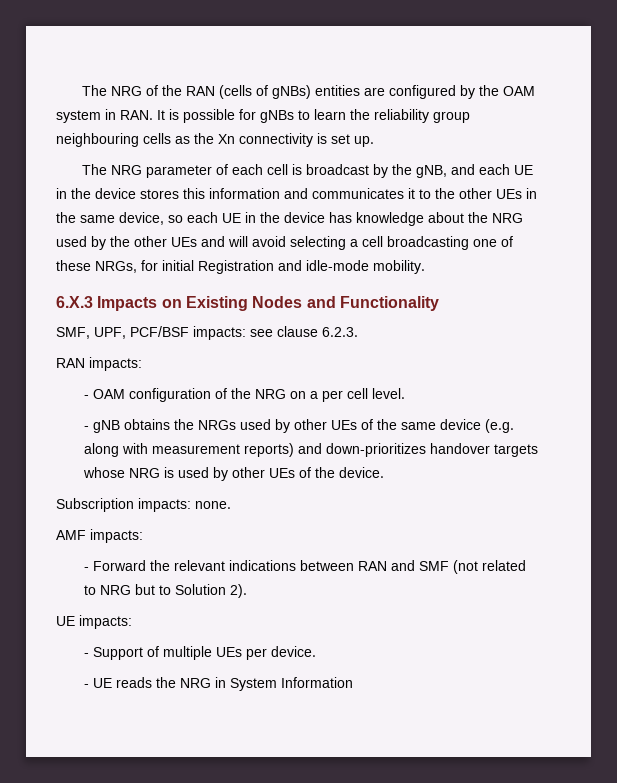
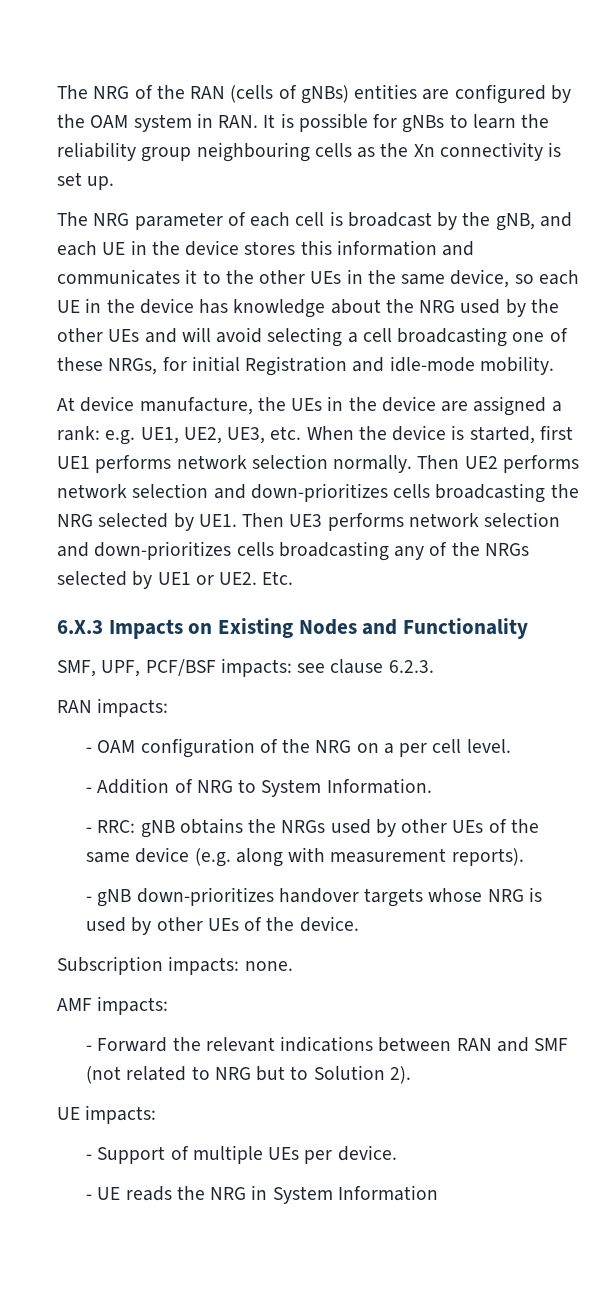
(425, 267) none -> [57,396,562,416] [57,425,573,445] [57,454,579,473] [57,483,579,503] [57,512,561,531] [57,541,529,561] [57,571,294,589] // At device manufacture, the UEs in the device are assigned a rank: e.g. UE1, UE2, UE3, etc. When the device is started, first UE1 performs network selection normally. Then UE2 performs network selection and down-prioritizes cells broadcasting the NRG selected by UE1. Then UE3 performs network selection and down-prioritizes cells broadcasting any of the NRGs selected by UE1 or UE2. Etc.
(89, 428) none -> [97,778,432,797] [86,820,136,833] Addition of NRG to System Information. // - RRC:
[243,443,322,457] reports) and -> [451,848,524,866] [86,889,132,907] reports). // - gNB

